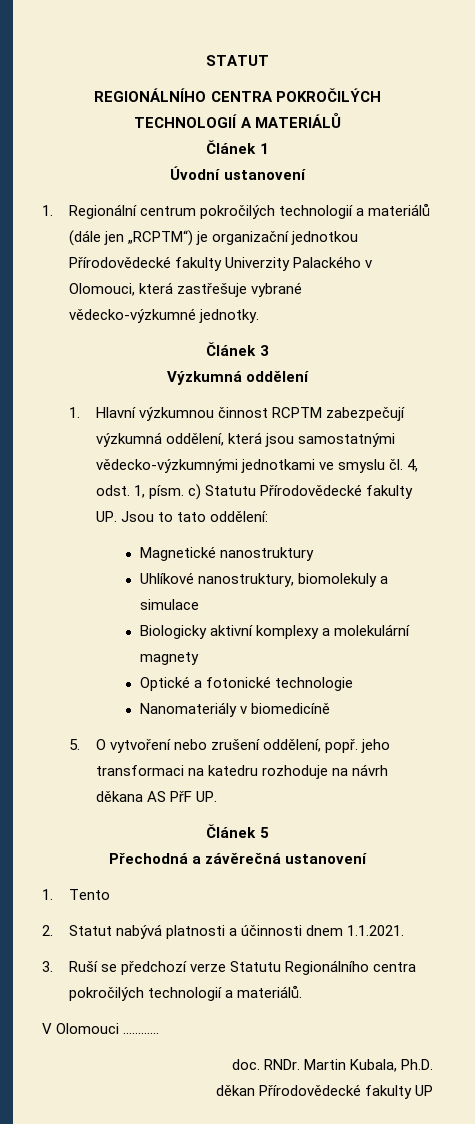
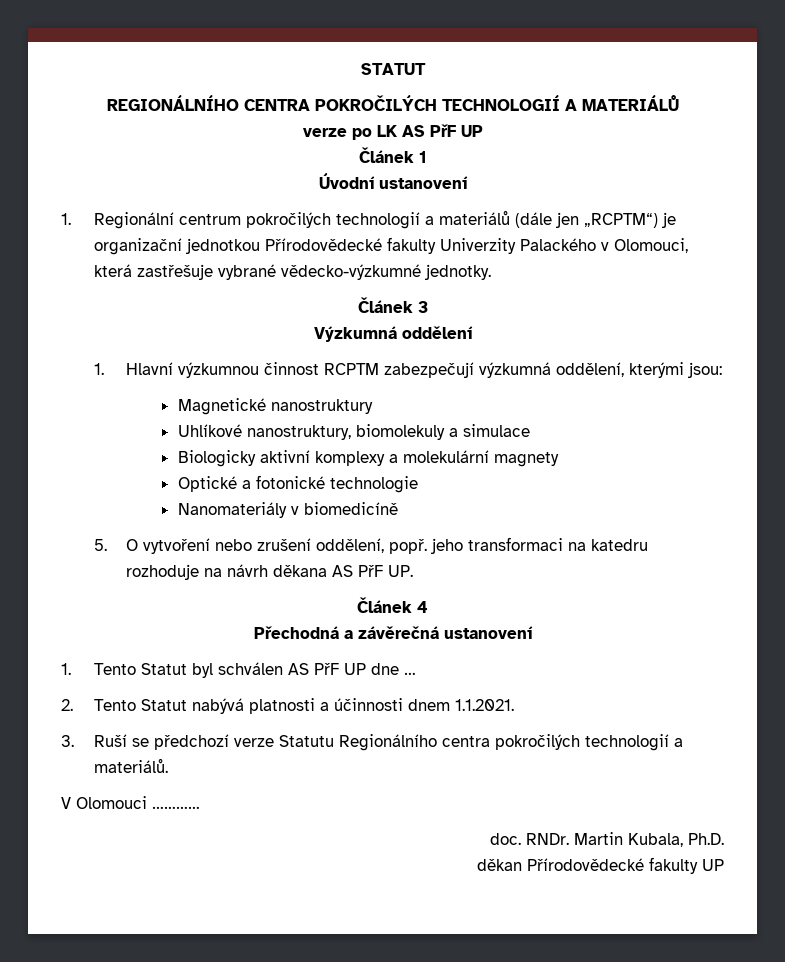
(341, 120) none -> [302,124,483,140] // verze po LK AS PřF UP
[228,432,396,447] [96,459,419,473] [96,484,414,500] [96,511,269,522] která jsou samostatnými vědecko-výzkumnými jednotkami ve smyslu čl. 4, odst. 1, písm. c) Statutu Přírodovědecké fakulty UP. Jsou to tato oddělení: -> [629,362,723,378] kterými jsou:
[259,827,269,838] 5 -> [417,601,428,613] 4
(111, 894) none -> [140,662,416,678] Statut byl schválen AS PřF UP dne …
(53, 930) none -> [93,699,136,711] Tento

